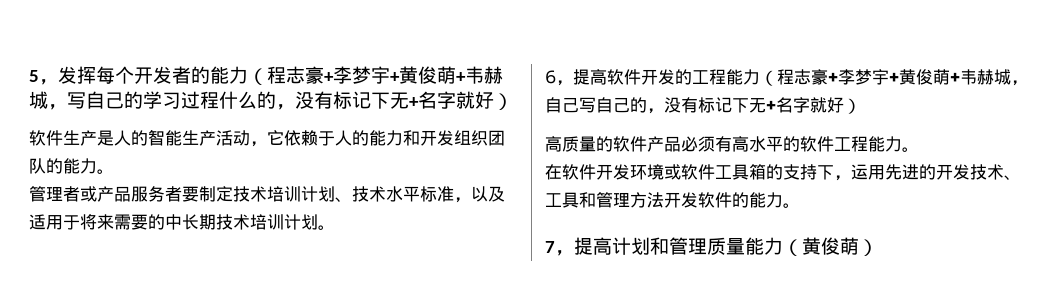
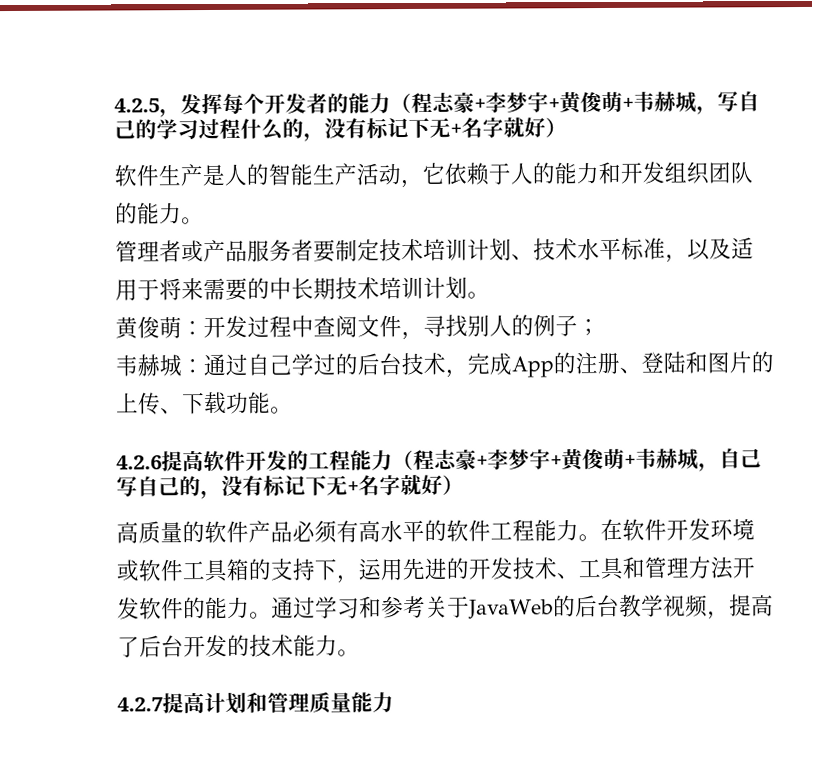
[29,70,39,82] 5 -> [114,98,160,113] 4.2.5
[545,70,573,86] 6， -> [115,314,600,341] [115,351,774,378] [116,391,293,415] [116,455,162,470] 黄俊萌：开发过程中查阅文件，寻找别人的例子； // 韦赫城：通过自己学过的后台技术，完成App的注册、登陆和图片的上传、下载功能。 // 4.2.6
(919, 149) // -> (601, 538) none
[545,241,574,256] // 7， -> [271,594,774,620] [117,634,360,658] [117,697,163,712] 通过学习和参考关于JavaWeb的后台教学视频，提高了后台开发的技术能力。 // 4.2.7
[783,237,878,256] （黄俊萌） -> (394, 702) none

